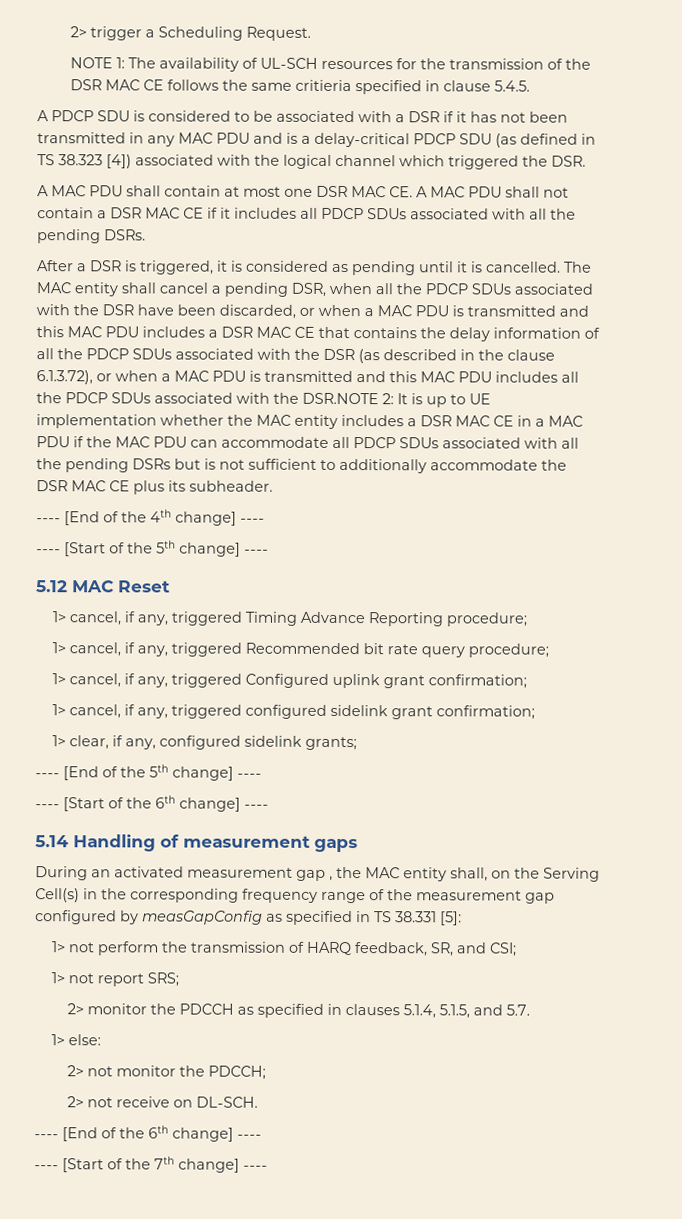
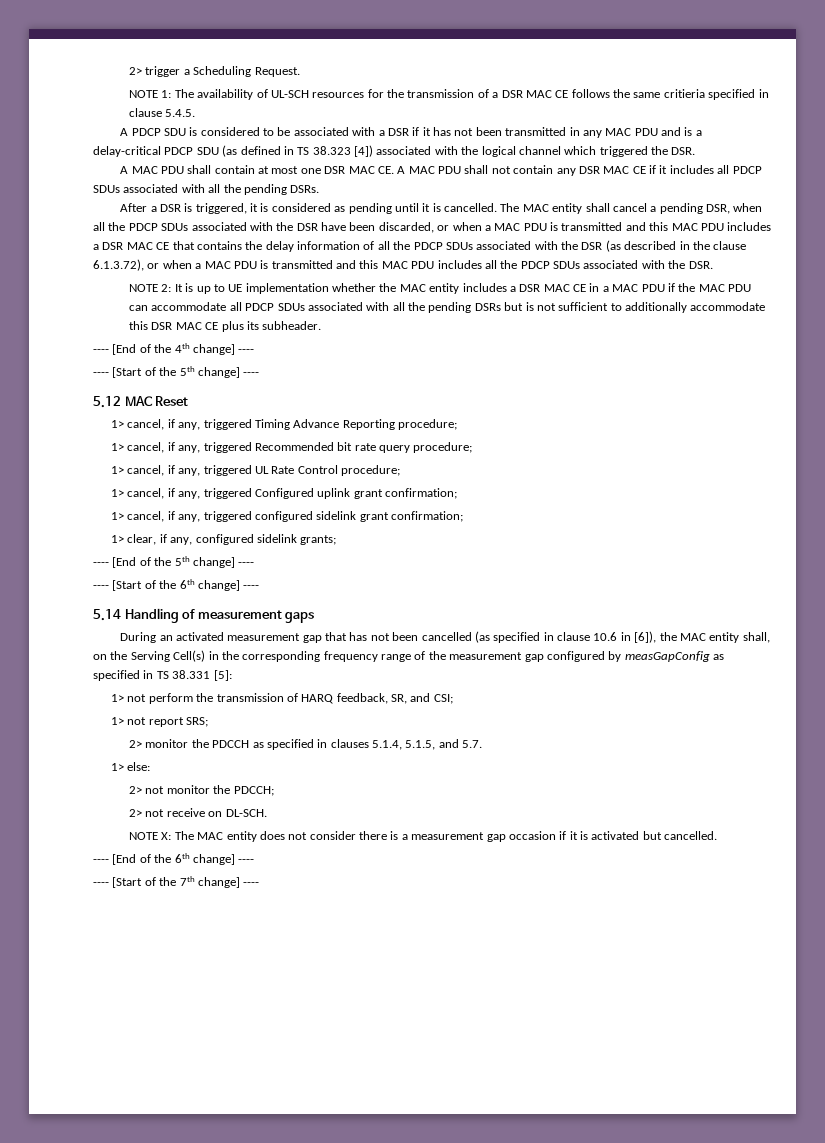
[565,58,592,70] the -> [492,92,499,98] a
[97,210,107,219] a -> [556,168,576,176] any
[302,392,379,405] DSR.NOTE -> [688,261,713,269] [129,284,159,292] DSR. // NOTE
[541,459,567,471] the -> [129,321,149,330] this
(549, 650) none -> [111,465,401,476] // 1> cancel, if any, triggered UL Rate Control procedure;
[329,875,333,881] , -> [325,631,657,643] that has not been cancelled (as specified in clause 10.6 in [6]),
(259, 1102) none -> [129,831,718,842] // NOTE X: The MAC entity does not consider there is a measurement gap occasion if it is activated but cancelled.

